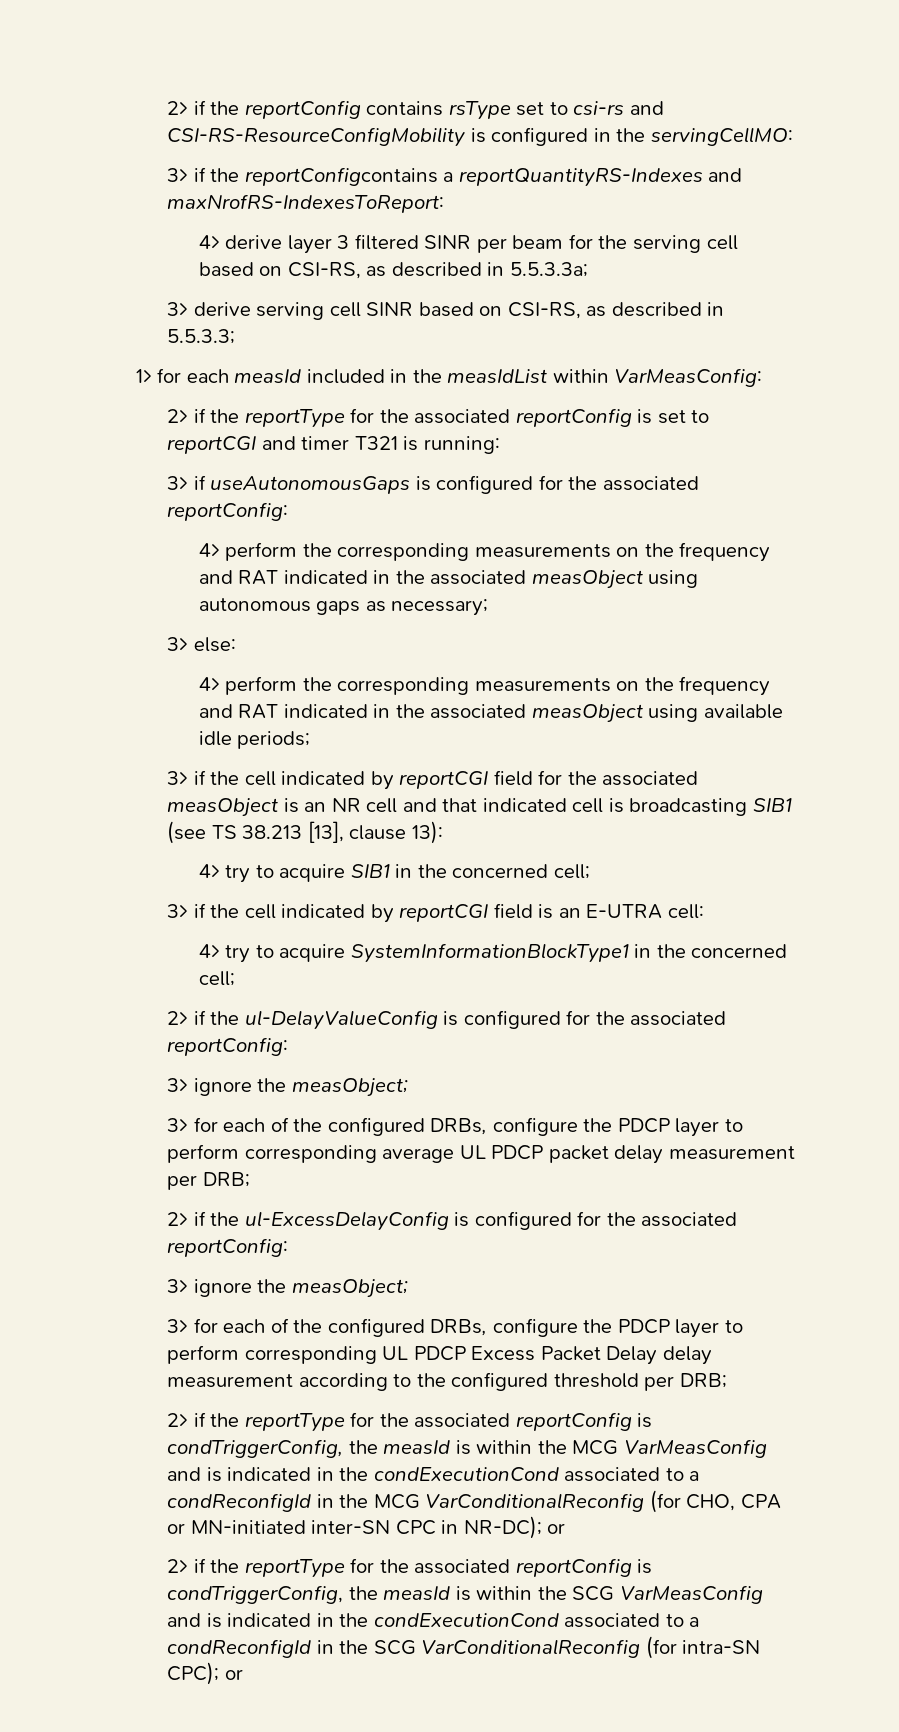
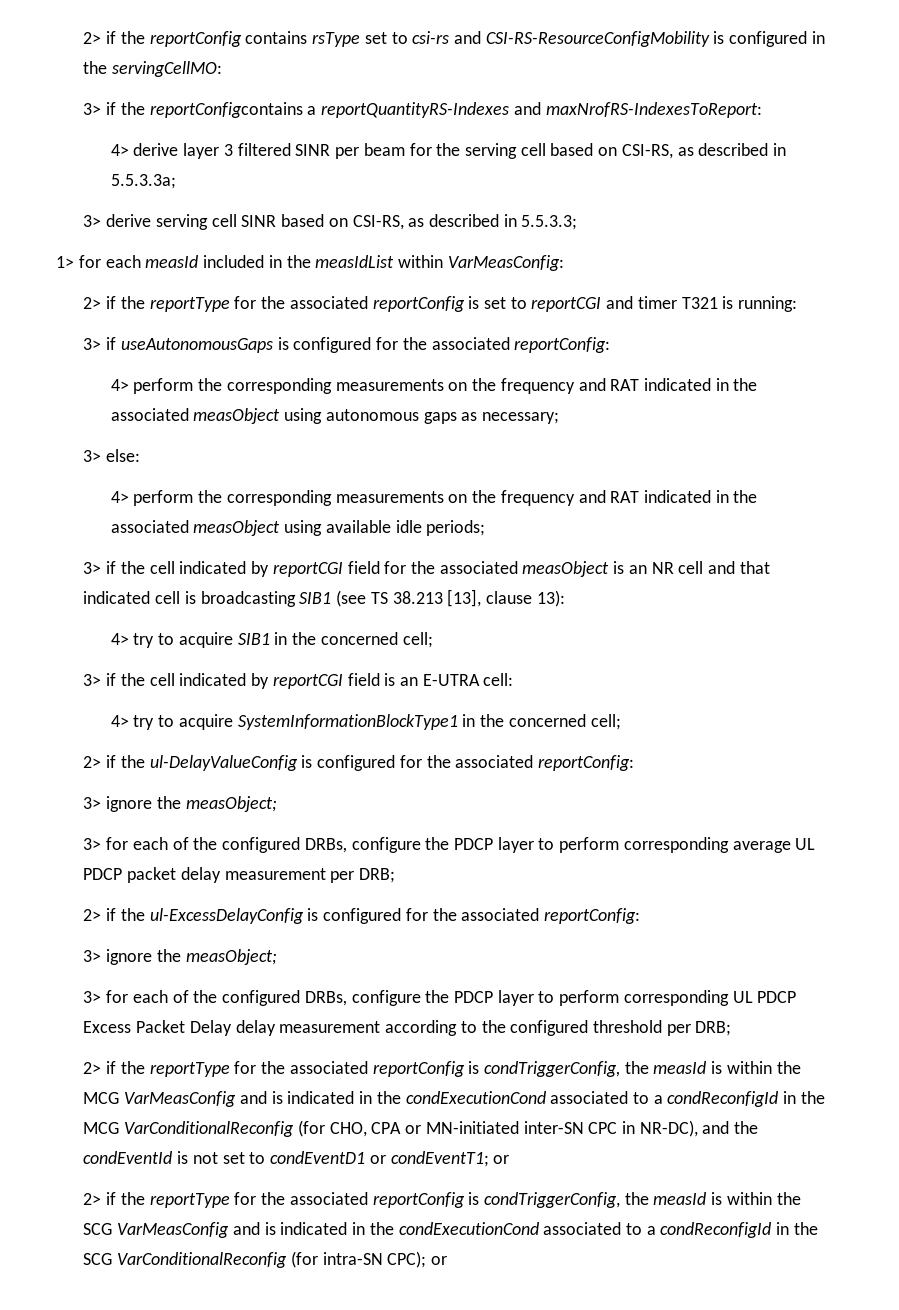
[463,1516,542,1539] NR-DC); -> [639,1120,759,1137] [83,1151,489,1167] NR-DC), and the condEventId is not set to condEventD1 or condEventT1;

